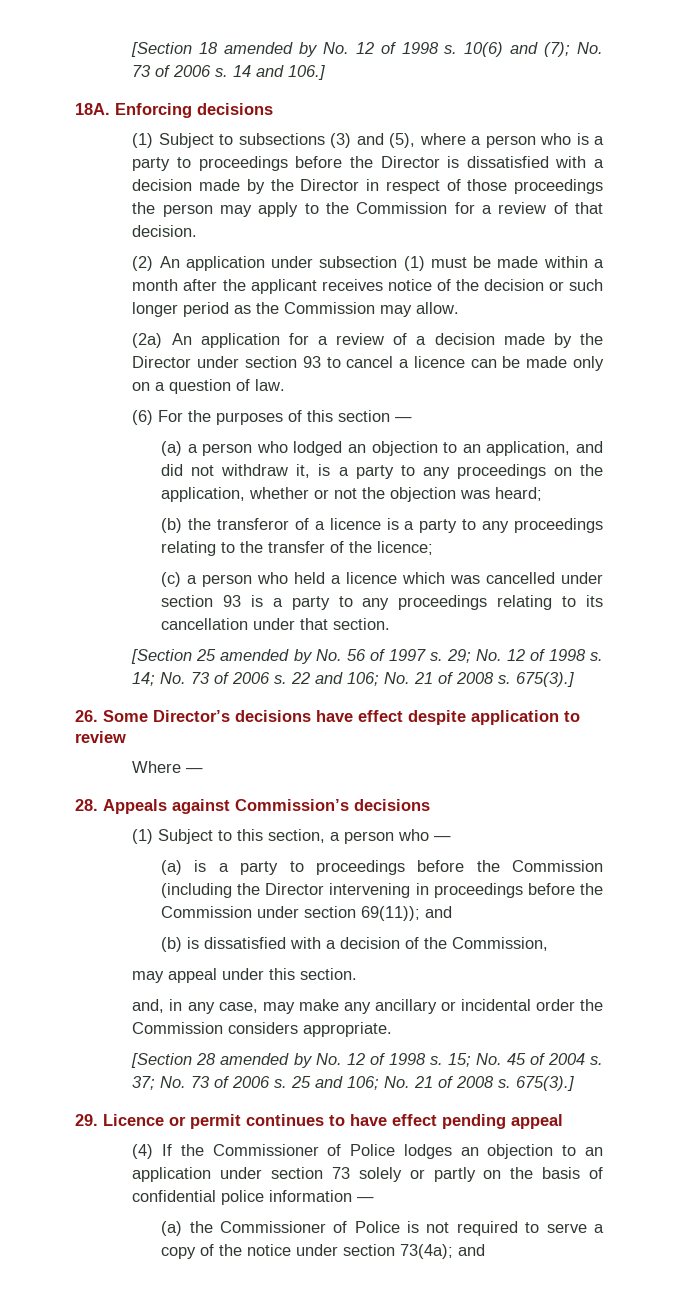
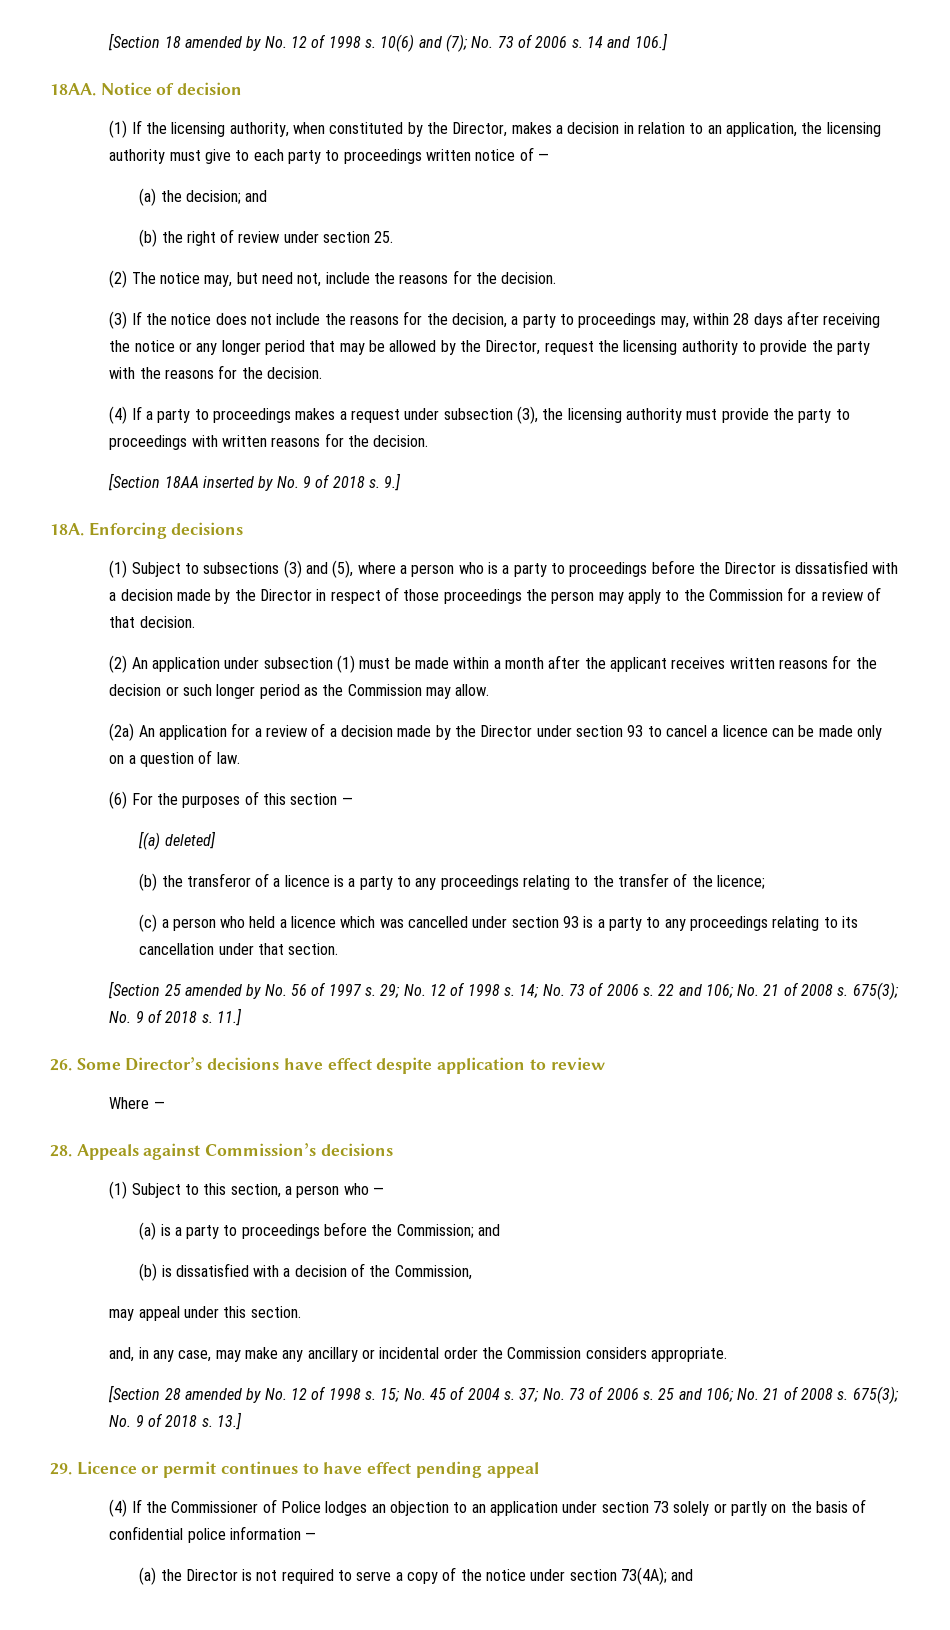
(326, 72) none -> [50,82,243,96] [109,120,881,138] [109,147,549,164] [139,188,268,206] [139,229,394,247] [109,270,557,288] [109,311,881,329] [109,340,870,355] [109,365,323,379] [109,406,850,424] [109,433,429,450] [108,473,402,491] // 18AA. Notice of decision // (1) If the licensing authority, when constituted by the Director, makes a decision in relation to an application, the licensing authority must give to each party to proceedings written notice of — // (a) the decision; and // (b) the right of review under section 25. // (2) The notice may, but need not, include the reasons for the decision. // (3) If the notice does not include the reasons for the decision, a party to proceedings may, within 28 days after receiving the notice or any longer period that may be allowed by the Director, request the licensing authority to provide the party with the reasons for the decision. // (4) If a party to proceedings makes a request under subsection (3), the licensing authority must provide the party to proceedings with written reasons for the decision. // [Section 18AA inserted by No. 9 of 2018 s. 9.]
[387,279,451,291] notice of -> [729,655,852,669] written reasons for
[161,441,603,456] [161,464,604,479] [161,487,543,502] (a) a person who lodged an objection to an application, and did not withdraw it, is a party to any proceedings on the application, whether or not the objection was heard; -> [138,831,216,850] [(a) deleted]
[516,672,575,687] 675(3).] -> [852,982,899,1000] [109,1008,243,1026] 675(3); No. 9 of 2018 s. 11.]
[512,860,604,872] [161,883,603,898] [161,906,421,921] Commission (including the Director intervening in proceedings before the Commission under section 69(11)); -> [396,1224,474,1238] Commission;
[516,1076,575,1091] 675(3).] -> [852,1386,899,1404] [109,1412,243,1430] 675(3); No. 9 of 2018 s. 13.]
[219,1221,400,1233] Commissioner of Police -> [185,1569,238,1581] Director
[400,1244,454,1259] 73(4a); -> [621,1567,668,1585] 73(4A);

